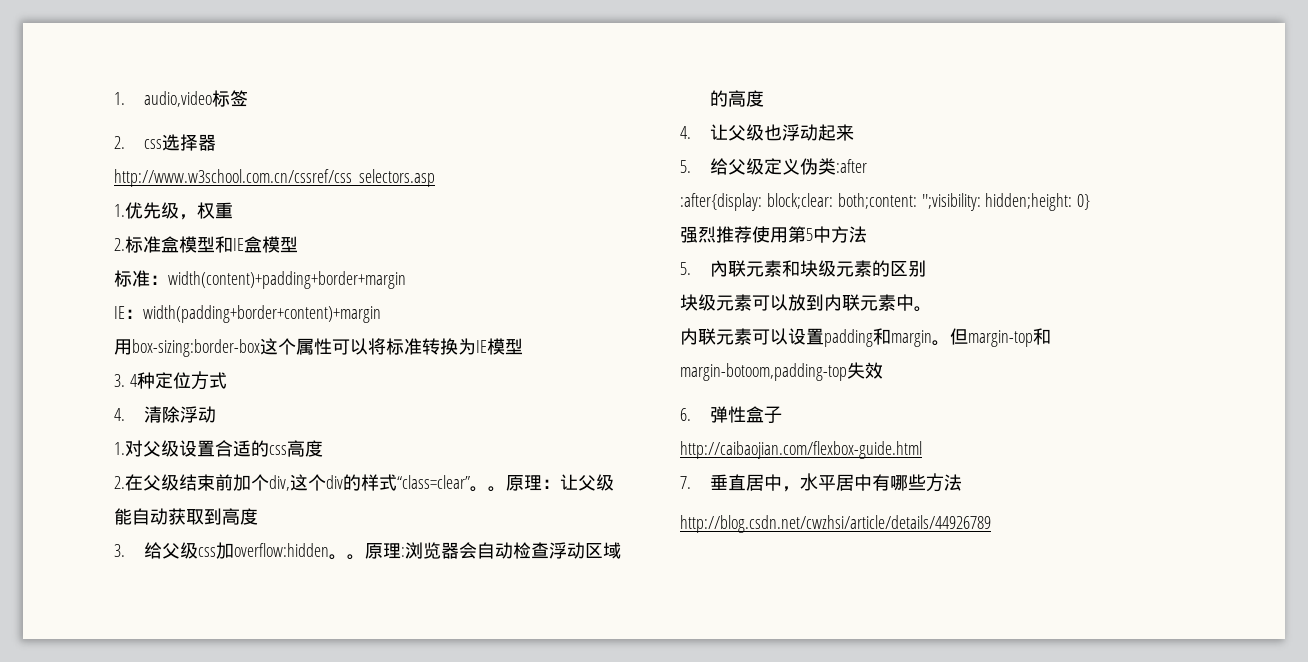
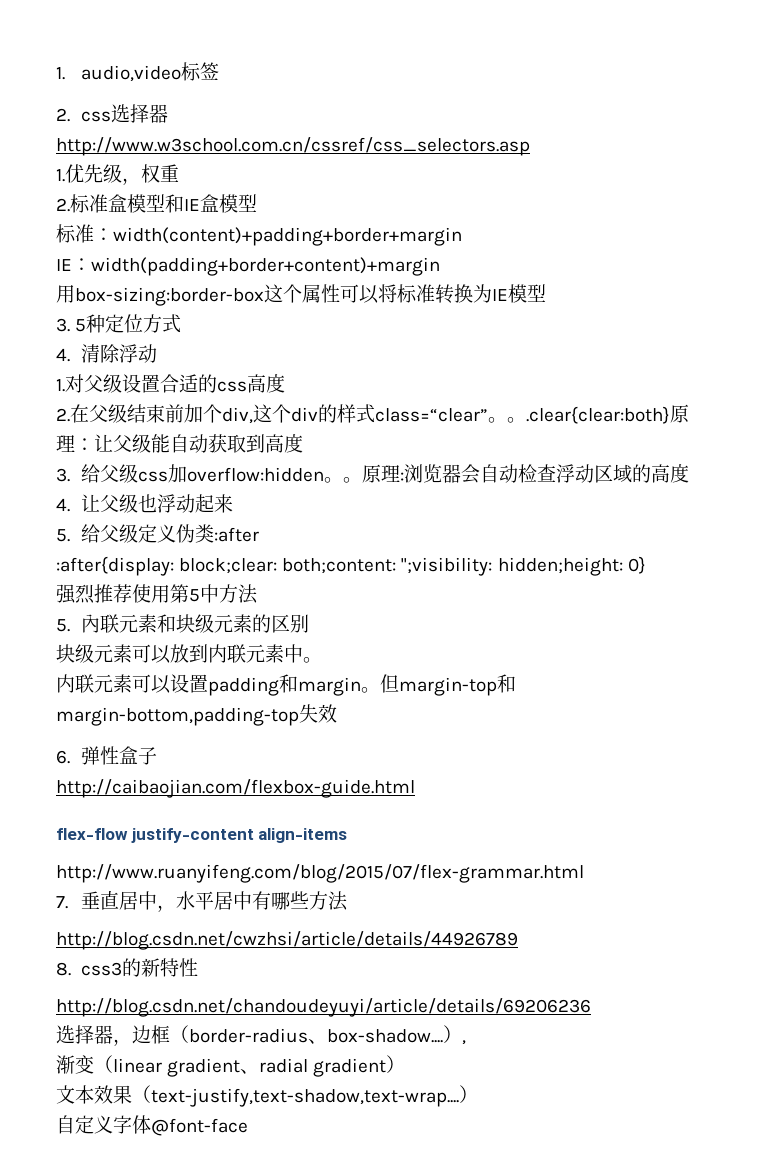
[129,374,137,387] 4 -> [75,319,87,332] 5
[396,475,506,492] “class=clear”。。 -> [375,406,670,424] class=“clear”。。.clear{clear:both}
[680,363,847,381] margin-botoom,padding-top -> [56,707,299,726] margin-bottom,padding-top
(922, 450) none -> [56,828,348,843] [56,864,584,883] // flex-flow justify-content align-items // http://www.ruanyifeng.com/blog/2015/07/flex-grammar.html
(991, 524) none -> [56,958,198,977] [56,998,591,1017] [56,1025,466,1046] [56,1055,406,1077] [56,1085,478,1107] [56,1115,248,1136] // 8. css3的新特性 // http://blog.csdn.net/chandoudeyuyi/article/details/69206236 // 选择器，边框（border-radius、box-shadow....）, // 渐变（linear gradient、radial gradient） // 文本效果（text-justify,text-shadow,text-wrap....） // 自定义字体@font-face

